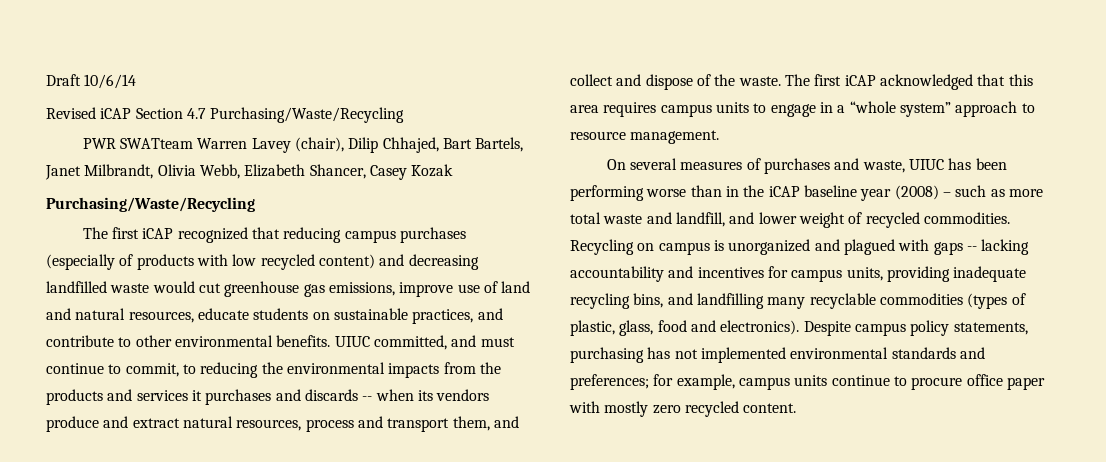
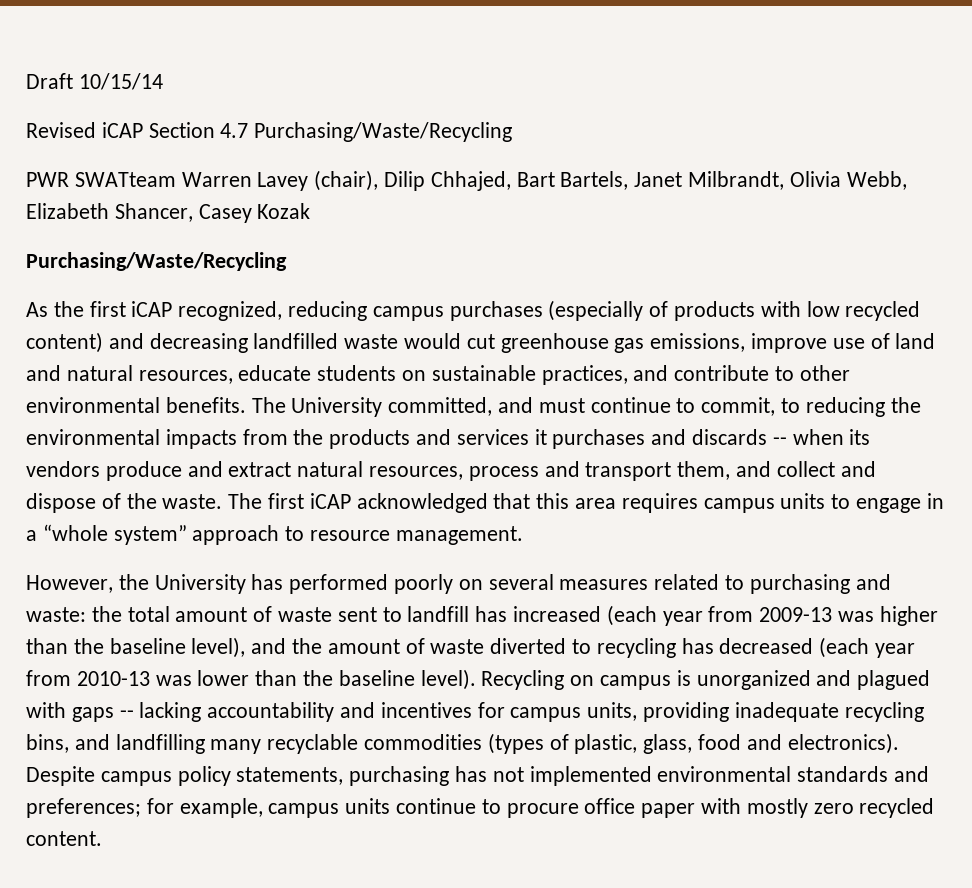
[84,74,137,89] 10/6/14 -> [78,73,163,90] 10/15/14
[82,227,280,243] The first iCAP recognized that -> [26,301,283,321] As the first iCAP recognized,
[334,336,370,347] UIUC -> [251,397,383,417] The University
[606,158,1007,174] [570,185,1043,201] [570,212,1010,228] On several measures of purchases and waste, UIUC has been performing worse than in the iCAP baseline year (2008) – such as more total waste and landfill, and lower weight of recycled commodities. -> [26,574,891,594] [26,605,938,626] [26,637,916,658] [26,669,476,690] However, the University has performed poorly on several measures related to purchasing and waste: the total amount of waste sent to landfill has increased (each year from 2009-13 was higher than the baseline level), and the amount of waste diverted to recycling has decreased (each year from 2010-13 was lower than the baseline level).

